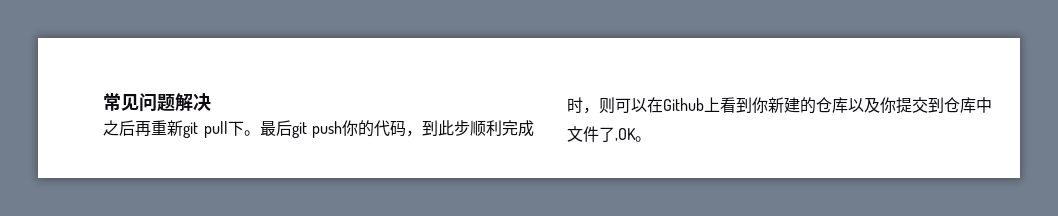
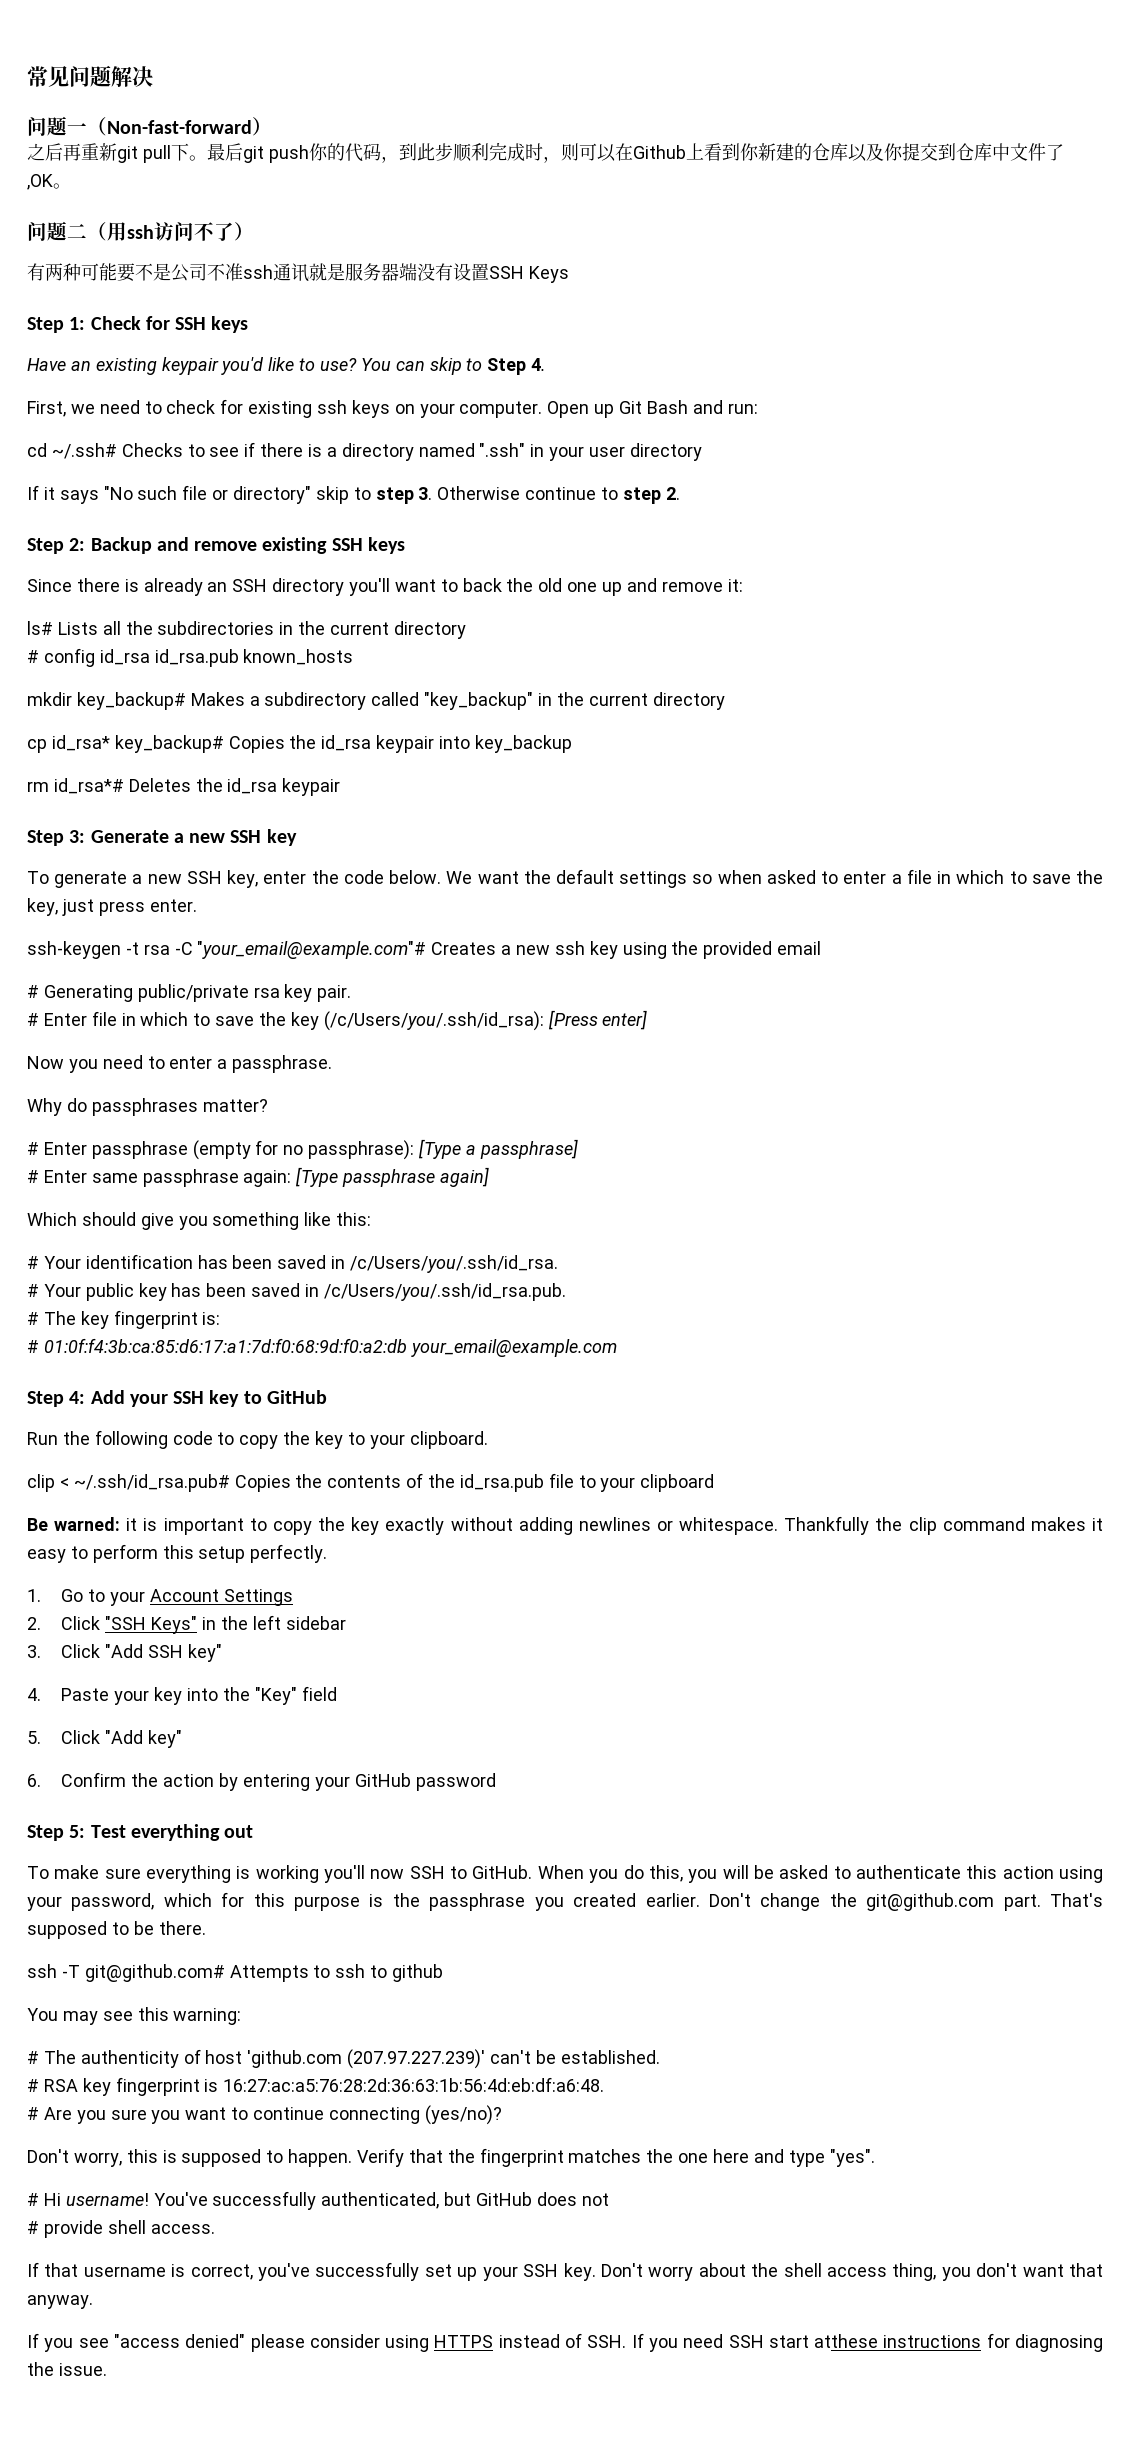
(211, 102) none -> [27,116,272,136] // 问题一（Non-fast-forward）
(651, 139) none -> [27,221,254,241] [27,263,569,283] [27,316,249,333] [27,357,547,375] [27,399,758,418] [27,442,702,461] [27,485,680,504] [27,537,405,554] [27,578,743,596] [27,621,466,639] [27,648,354,667] [27,692,725,710] [27,735,572,753] [27,778,341,796] [27,829,297,846] [27,869,1104,888] [27,898,197,916] [27,941,822,959] [27,984,352,1002] [27,1010,648,1031] [27,1055,333,1073] [27,1098,268,1116] [27,1139,578,1160] [27,1167,490,1187] [27,1212,372,1230] [27,1254,559,1273] [27,1283,566,1301] [27,1310,221,1329] [27,1338,617,1357] [27,1390,327,1407] [27,1430,488,1449] [27,1473,715,1492] [27,1516,1103,1535] [27,1544,328,1563] [27,1589,293,1606] [27,1615,346,1634] [27,1644,223,1662] [27,1686,337,1705] [27,1730,183,1748] [27,1772,496,1791] [27,1824,254,1841] [27,1865,1103,1883] [27,1892,1103,1911] [27,1921,206,1939] [27,1964,444,1982] [27,2007,242,2025] [27,2049,660,2069] [27,2077,605,2096] [27,2105,502,2125] [27,2148,875,2167] [27,2191,609,2210] [27,2220,215,2238] [27,2262,1103,2281] [27,2295,93,2309] [27,2333,1103,2352] [27,2362,107,2376] // 问题二（用ssh访问不了） // 有两种可能要不是公司不准ssh通讯就是服务器端没有设置SSH Keys // Step 1: Check for SSH keys // Have an existing keypair you'd like to use? You can skip to Step 4. // First, we need to check for existing ssh keys on your computer. Open up Git Bash and run: // cd ~/.ssh# Checks to see if there is a directory named ".ssh" in your user directory // If it says "No such file or directory" skip to step 3. Otherwise continue to step 2. // Step 2: Backup and remove existing SSH keys // Since there is already an SSH directory you'll want to back the old one up and remove it: // ls# Lists all the subdirectories in the current directory // # config id_rsa id_rsa.pub known_hosts // mkdir key_backup# Makes a subdirectory called "key_backup" in the current directory // cp id_rsa* key_backup# Copies the id_rsa keypair into key_backup // rm id_rsa*# Deletes the id_rsa keypair // Step 3: Generate a new SSH key // To generate a new SSH key, enter the code below. We want the default settings so when asked to enter a file in which to save the key, just press enter. // ssh-keygen -t rsa -C "your_email@example.com"# Creates a new ssh key using the provided email // # Generating public/private rsa key pair. // # Enter file in which to save the key (/c/Users/you/.ssh/id_rsa): [Press enter] // Now you need to enter a passphrase. // Why do passphrases matter? // # Enter passphrase (empty for no passphrase): [Type a passphrase] // # Enter same passphrase again: [Type passphrase again] // Which should give you something like this: // # Your identification has been saved in /c/Users/you/.ssh/id_rsa. // # Your public key has been saved in /c/Users/you/.ssh/id_rsa.pub. // # The key fingerprint is: // # 01:0f:f4:3b:ca:85:d6:17:a1:7d:f0:68:9d:f0:a2:db your_email@example.com // Step 4: Add your SSH key to GitHub // Run the following code to copy the key to your clipboard. // clip < ~/.ssh/id_rsa.pub# Copies the contents of the id_rsa.pub file to your clipboard // Be warned: it is important to copy the key exactly without adding newlines or whitespace. Thankfully the clip command makes it easy to perform this setup perfectly. // 1. Go to your Account Settings // 2. Click "SSH Keys" in the left sidebar // 3. Click "Add SSH key" // 4. Paste your key into the "Key" field // 5. Click "Add key" // 6. Confirm the action by entering your GitHub password // Step 5: Test everything out // To make sure everything is working you'll now SSH to GitHub. When you do this, you will be asked to authenticate this action using your password, which for this purpose is the passphrase you created earlier. Don't change the git@github.com part. That's supposed to be there. // ssh -T git@github.com# Attempts to ssh to github // You may see this warning: // # The authenticity of host 'github.com (207.97.227.239)' can't be established. // # RSA key fingerprint is 16:27:ac:a5:76:28:2d:36:63:1b:56:4d:eb:df:a6:48. // # Are you sure you want to continue connecting (yes/no)? // Don't worry, this is supposed to happen. Verify that the fingerprint matches the one here and type "yes". // # Hi username! You've successfully authenticated, but GitHub does not // # provide shell access. // If that username is correct, you've successfully set up your SSH key. Don't worry about the shell access thing, you don't want that anyway. // If you see "access denied" please consider using HTTPS instead of SSH. If you need SSH start atthese instructions for diagnosing the issue.

